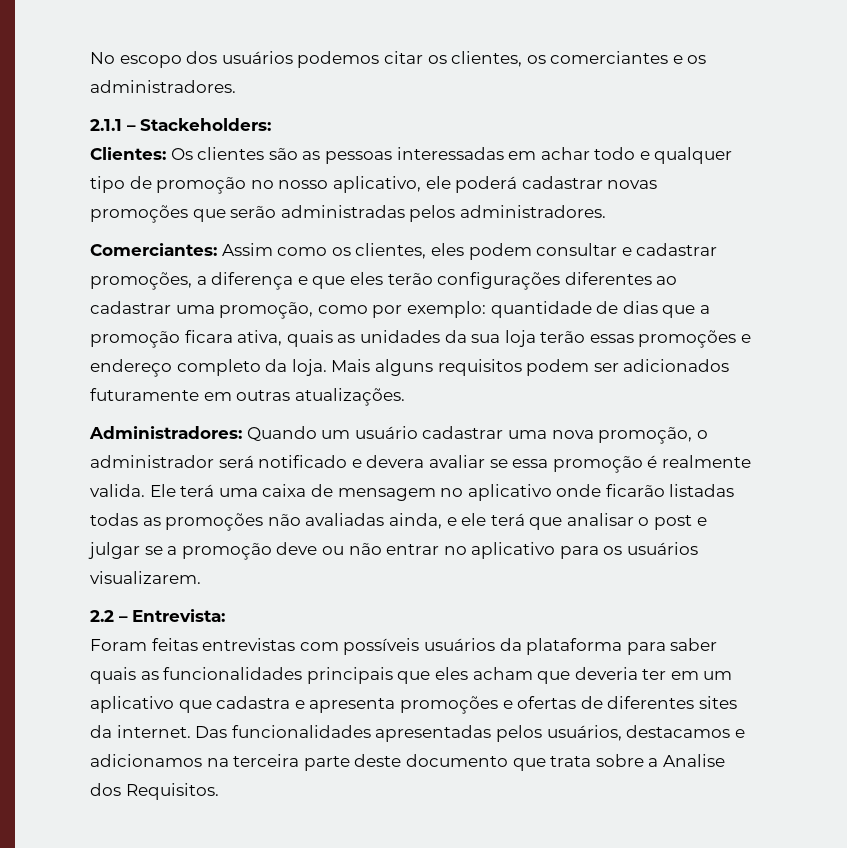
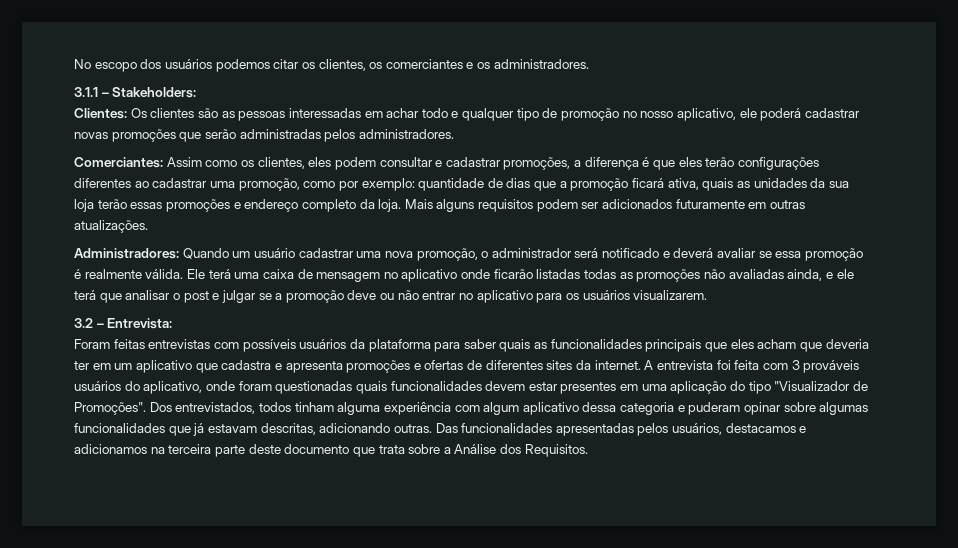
[90,118,272,131] 2.1.1 – Stackeholders: -> [74,87,197,98] 3.1.1 – Stakeholders:
[297,276,308,285] e -> [642,157,650,167] é
[184,330,233,343] ficara -> [632,178,665,188] ficará
[366,455,425,468] devera -> [673,248,714,258] deverá
[90,484,145,497] valida. -> [145,269,184,279] válida.
[90,610,114,622] 2.2 -> [74,318,93,328] 3.2
(191, 731) none -> [644,360,860,373] [74,381,868,394] [74,402,869,415] [74,423,432,436] A entrevista foi feita com 3 prováveis usuários do aplicativo, onde foram questionadas quais funcionalidades devem estar presentes em uma aplicação do tipo "Visualizador de Promoções". Dos entrevistados, todos tinham alguma experiência com algum aplicativo dessa categoria e puderam opinar sobre algumas funcionalidades que já estavam descritas, adicionando outras.
[662,754,725,767] Analise -> [454,444,497,454] Análise

